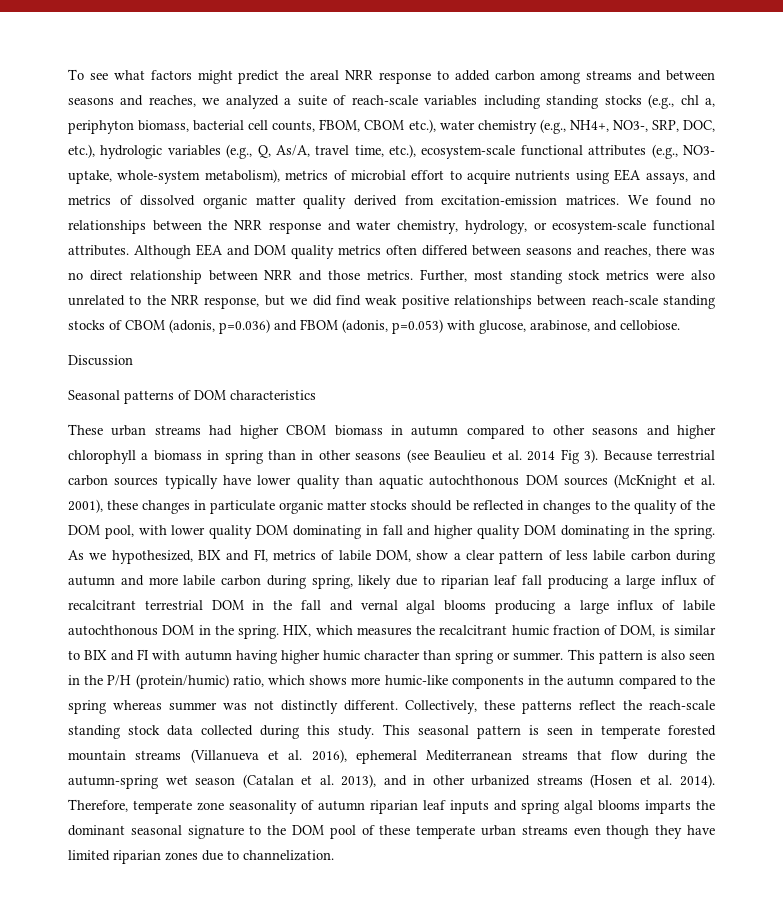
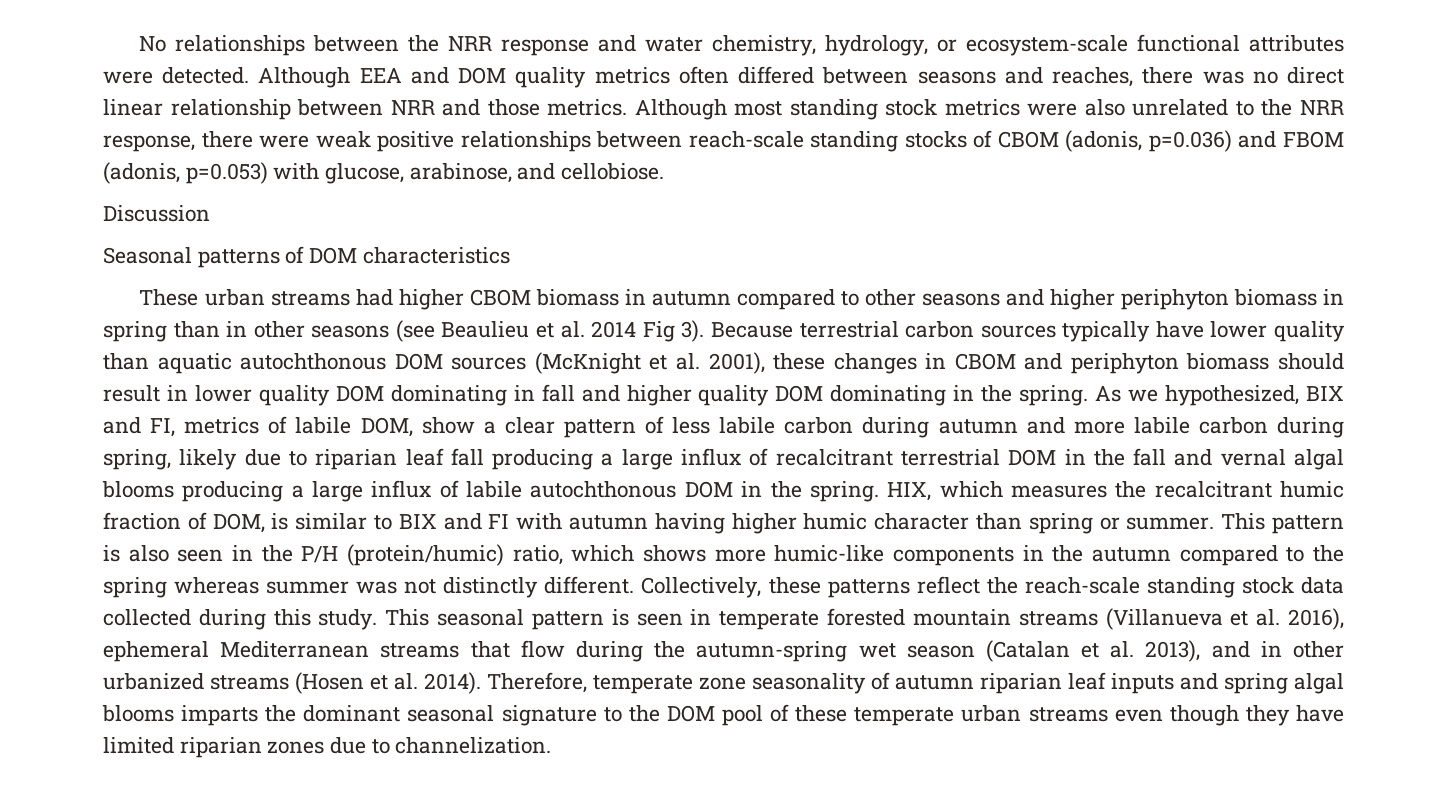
[68,69,715,84] [68,94,715,109] [68,119,715,134] [68,144,715,159] [68,169,716,184] [68,195,715,209] To see what factors might predict the areal NRR response to added carbon among streams and between seasons and reaches, we analyzed a suite of reach-scale variables including standing stocks (e.g., chl a, periphyton biomass, bacterial cell counts, FBOM, CBOM etc.), water chemistry (e.g., NH4+, NO3-, SRP, DOC, etc.), hydrologic variables (e.g., Q, As/A, travel time, etc.), ecosystem-scale functional attributes (e.g., NO3- uptake, whole-system metabolism), metrics of microbial effort to acquire nutrients using EEA assays, and metrics of dissolved organic matter quality derived from excitation-emission matrices. We found no -> [139,36,167,52] No
[68,245,129,256] attributes. -> [1248,35,1344,52] [103,67,250,84] attributes were detected.
(123, 275) none -> [103,99,163,116] linear
[419,269,467,282] Further, -> [634,99,727,120] Although
[264,295,361,306] but we did find -> [201,131,310,148] there were
[68,450,149,464] chlorophyll a -> [1120,289,1229,310] periphyton
[210,500,715,514] [68,525,167,539] particulate organic matter stocks should be reflected in changes to the quality of the DOM pool, with -> [954,353,1344,374] [103,385,188,402] CBOM and periphyton biomass should result in

